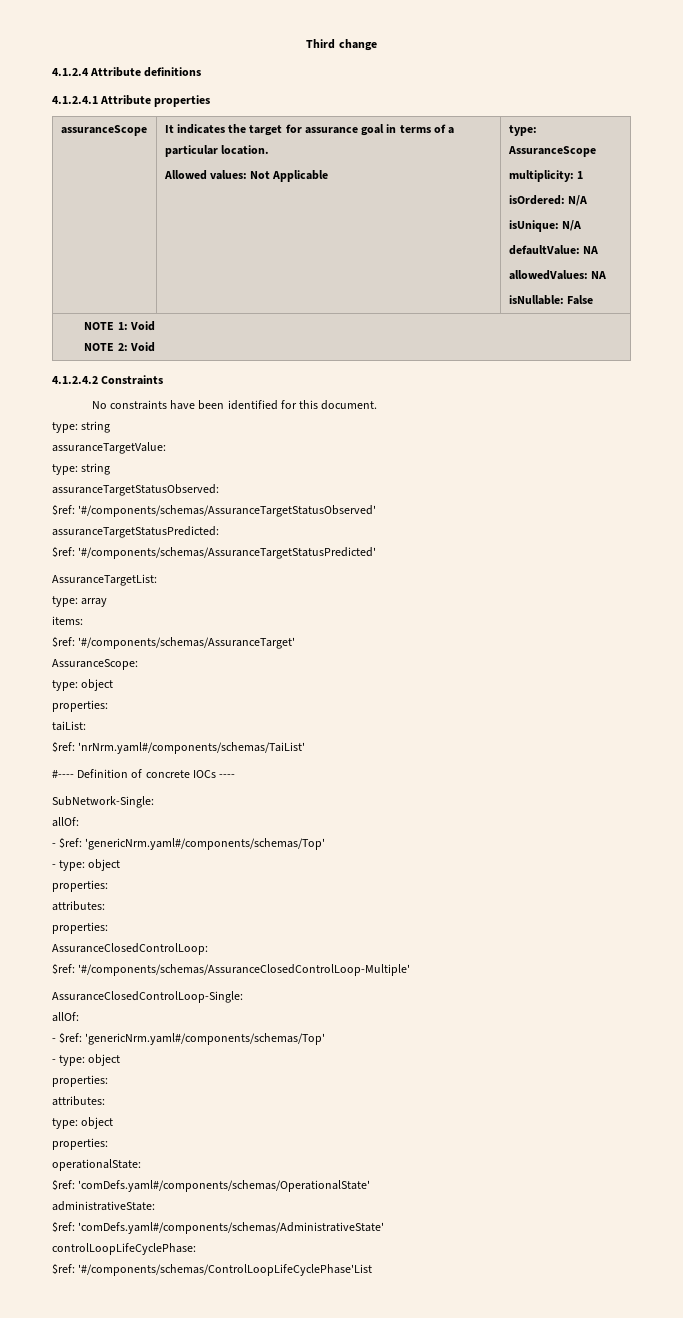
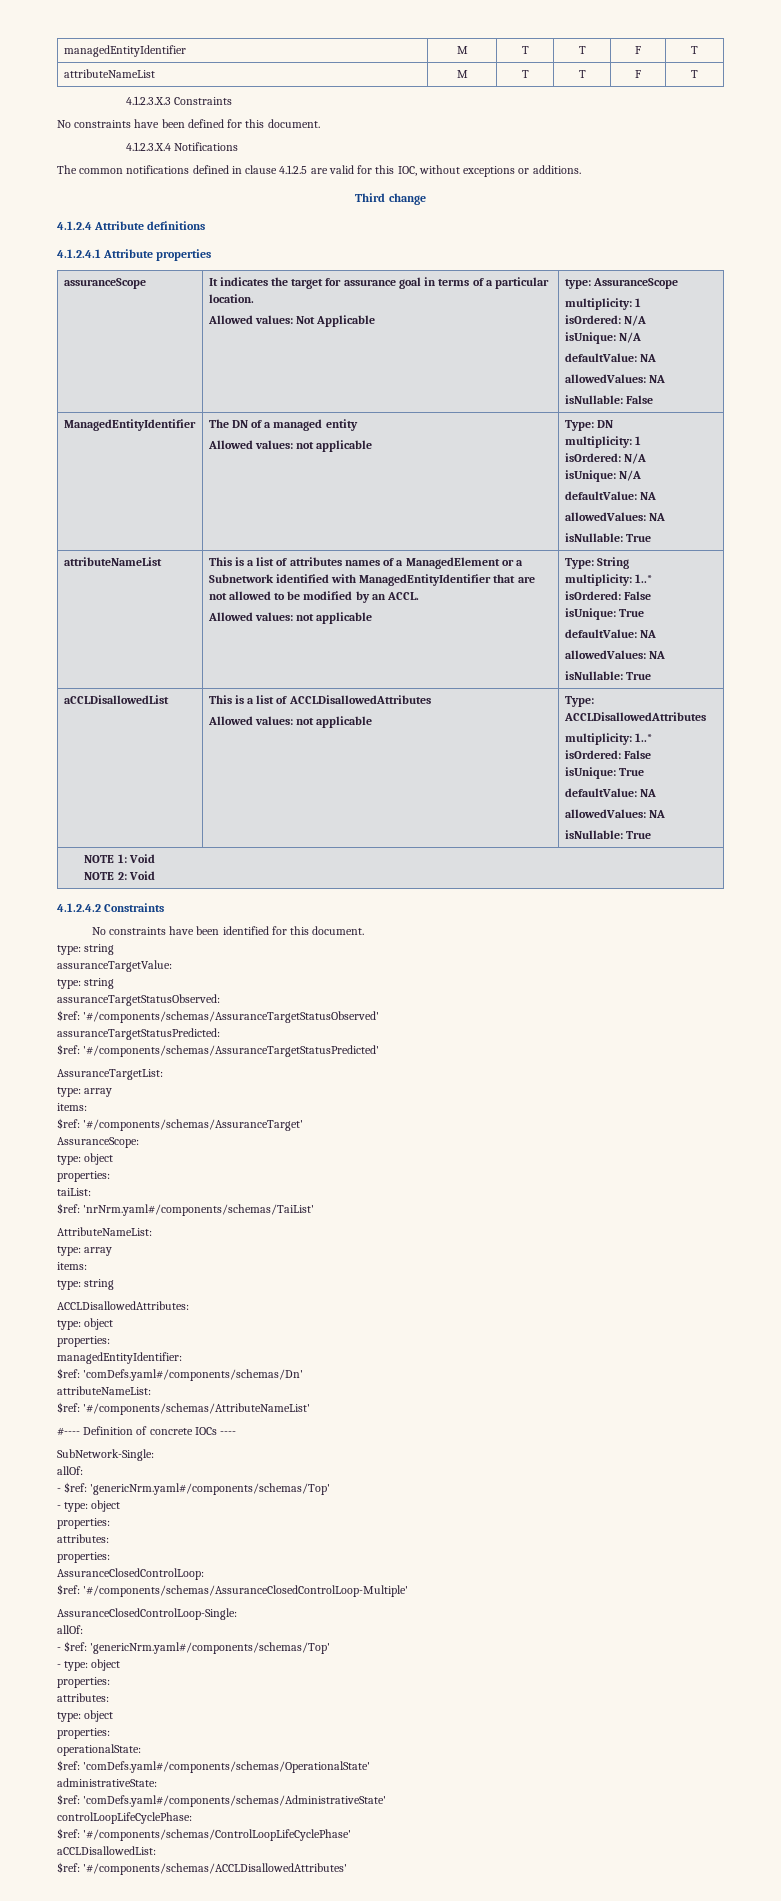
(306, 44) none -> [63,45,186,57] [456,46,468,54] [521,46,529,54] [578,46,586,54] [635,46,641,54] [691,46,698,54] [63,69,155,78] [456,70,468,78] [521,70,529,78] [578,70,586,78] [635,70,641,78] [691,70,698,78] [126,96,233,105] [57,119,320,128] [126,142,239,151] [57,165,581,177] managedEntityIdentifier | M | T | T | F | T // attributeNameList | M | T | T | F | T // 4.1.2.3.X.3 Constraints // No constraints have been defined for this document. // 4.1.2.3.X.4 Notifications // The common notifications defined in clause 4.1.2.5 are valid for this IOC, without exceptions or additions. //
(593, 300) none -> [63,419,196,431] [208,419,358,431] [207,440,373,452] [564,420,613,431] [564,436,641,448] [564,453,646,464] [564,470,641,482] [564,491,656,500] [564,512,665,521] [564,533,651,542] [63,557,162,566] [208,557,524,569] [208,574,535,586] [208,591,420,603] [207,612,373,624] [564,557,629,569] [564,574,652,586] [564,591,651,600] [564,608,644,620] [564,629,656,638] [564,650,665,659] [564,671,651,680] [63,695,169,704] [208,695,431,704] [207,716,373,728] [564,696,594,707] [563,712,706,721] [564,733,652,745] [564,750,651,759] [564,767,644,779] [564,788,656,797] [564,809,665,818] [564,830,651,839] // ManagedEntityIdentifier | The DN of a managed entity // Allowed values: not applicable | Type: DN // multiplicity: 1 // isOrdered: N/A // isUnique: N/A // defaultValue: NA // allowedValues: NA // isNullable: True // attributeNameList | This is a list of attributes names of a ManagedElement or a Subnetwork identified with ManagedEntityIdentifier that are not allowed to be modified by an ACCL. // Allowed values: not applicable | Type: String // multiplicity: 1..* // isOrdered: False // isUnique: True // defaultValue: NA // allowedValues: NA // isNullable: True // aCCLDisallowedList | This is a list of ACCLDisallowedAttributes // Allowed values: not applicable | Type: ACCLDisallowedAttributes // multiplicity: 1..* // isOrdered: False // isUnique: True // defaultValue: NA // allowedValues: NA // isNullable: True
(306, 748) none -> [57,1227,152,1236] [57,1246,113,1256] [57,1262,87,1270] [57,1279,115,1290] [57,1301,189,1310] [57,1318,114,1330] [57,1336,110,1347] [57,1352,182,1364] [57,1368,304,1381] [57,1386,151,1395] [57,1402,311,1415] // AttributeNameList: // type: array // items: // type: string // ACCLDisallowedAttributes: // type: object // properties: // managedEntityIdentifier: // $ref: 'comDefs.yaml#/components/schemas/Dn' // attributeNameList: // $ref: '#/components/schemas/AttributeNameList'
[78,1264,373,1276] '#/components/schemas/ControlLoopLifeCyclePhase'List -> [83,1829,352,1841] [57,1846,156,1855] [57,1862,348,1875] '#/components/schemas/ControlLoopLifeCyclePhase' // aCCLDisallowedList: // $ref: '#/components/schemas/ACCLDisallowedAttributes'

